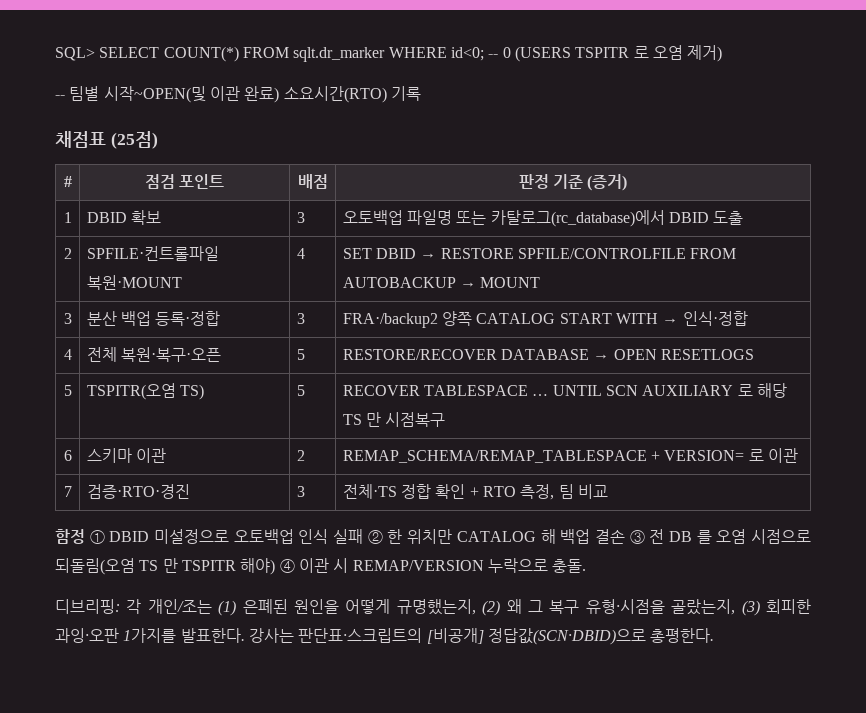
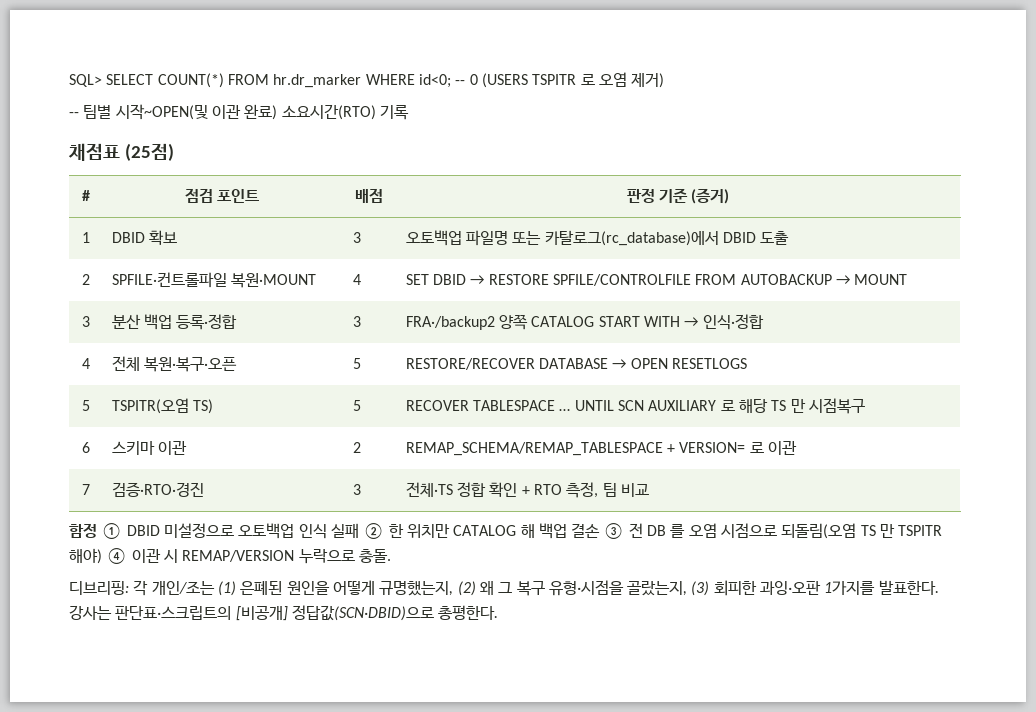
[293,47,386,62] sqlt.dr_marker -> [273,74,362,88] hr.dr_marker

